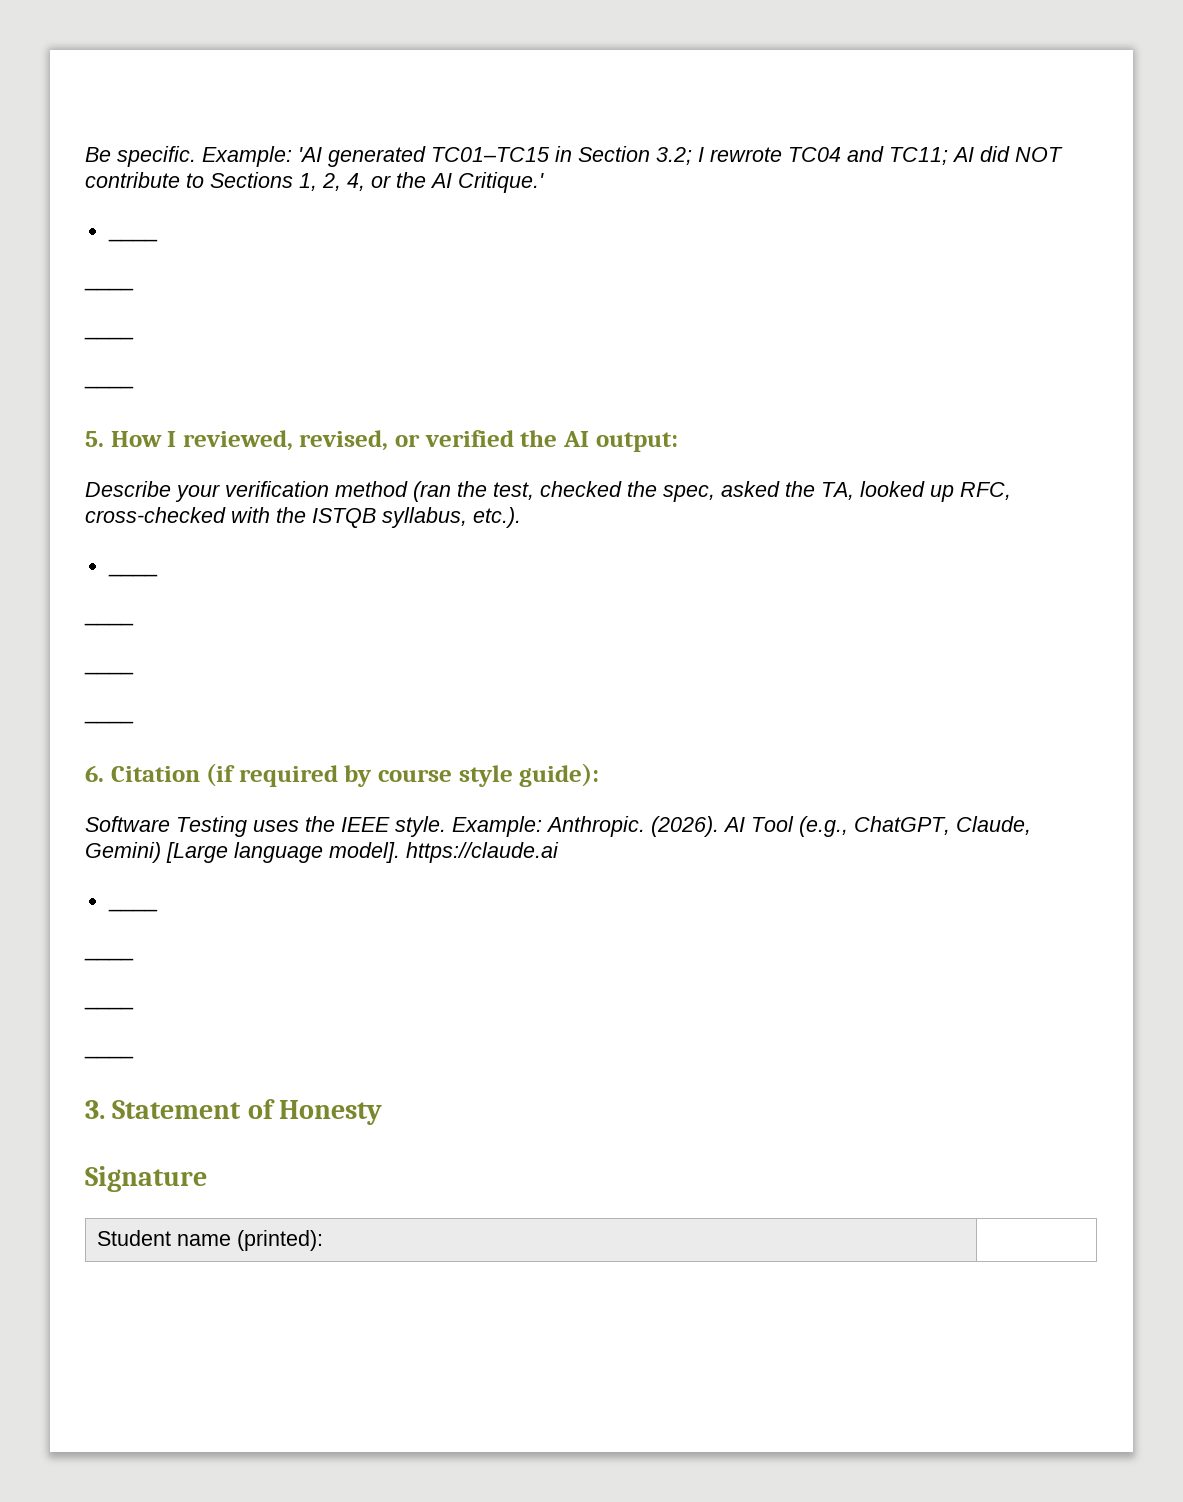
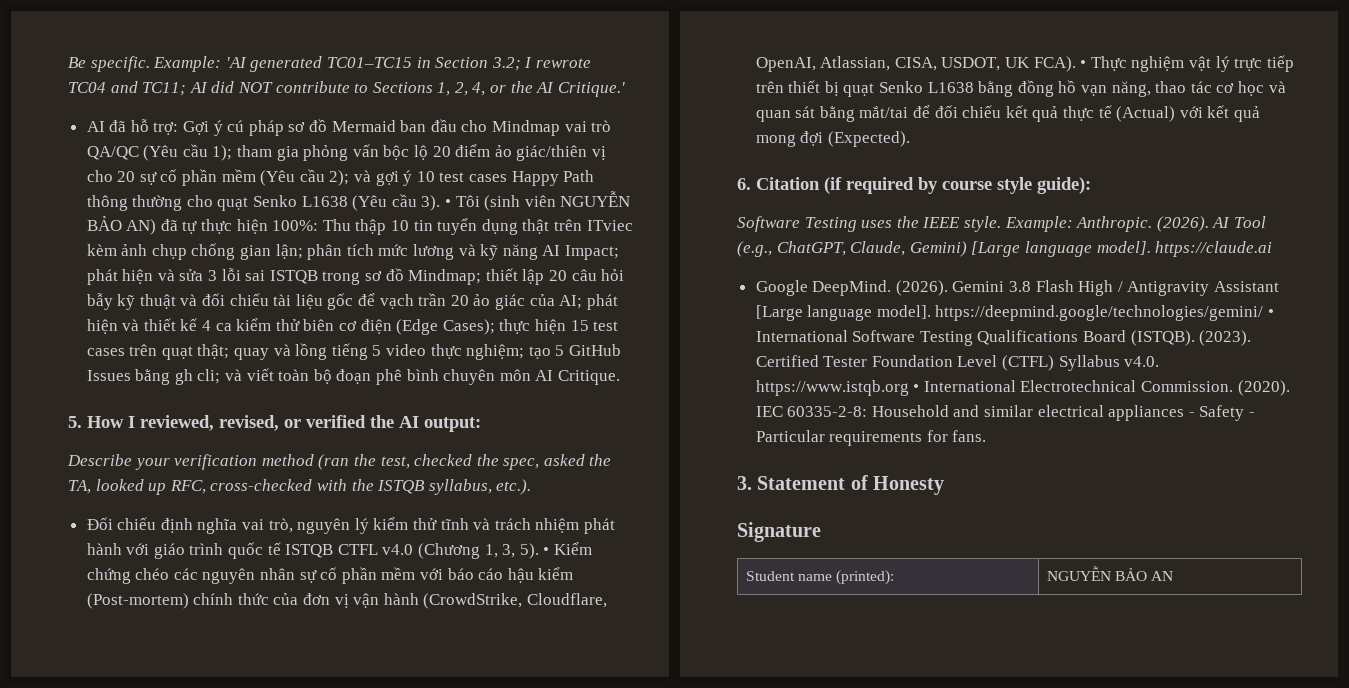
[107,237,158,242] [84,286,134,291] [84,335,134,340] [84,384,134,389] ____ // ____ // ____ // ____ -> [86,119,612,136] [86,144,606,161] [86,169,595,186] [86,191,631,211] [86,216,633,235] [86,243,619,260] [86,268,625,285] [86,293,618,310] [86,318,619,335] [86,343,621,360] [86,368,620,385] AI đã hỗ trợ: Gợi ý cú pháp sơ đồ Mermaid ban đầu cho Mindmap vai trò QA/QC (Yêu cầu 1); tham gia phỏng vấn bộc lộ 20 điểm ảo giác/thiên vị cho 20 sự cố phần mềm (Yêu cầu 2); và gợi ý 10 test cases Happy Path thông thường cho quạt Senko L1638 (Yêu cầu 3). • Tôi (sinh viên NGUYỄN BẢO AN) đã tự thực hiện 100%: Thu thập 10 tin tuyển dụng thật trên ITviec kèm ảnh chụp chống gian lận; phân tích mức lương và kỹ năng AI Impact; phát hiện và sửa 3 lỗi sai ISTQB trong sơ đồ Mindmap; thiết lập 20 câu hỏi bẫy kỹ thuật và đối chiếu tài liệu gốc để vạch trần 20 ảo giác của AI; phát hiện và thiết kế 4 ca kiểm thử biên cơ điện (Edge Cases); thực hiện 15 test cases trên quạt thật; quay và lồng tiếng 5 video thực nghiệm; tạo 5 GitHub Issues bằng gh cli; và viết toàn bộ đoạn phê bình chuyên môn AI Critique.
[107,572,158,577] [84,621,134,626] [84,670,134,675] [84,719,134,724] ____ // ____ // ____ // ____ -> [86,517,615,534] [86,542,592,559] [86,567,574,584] [86,593,608,609] [755,55,1294,72] [755,80,1286,97] [755,105,1260,122] [755,131,910,147] Đối chiếu định nghĩa vai trò, nguyên lý kiểm thử tĩnh và trách nhiệm phát hành với giáo trình quốc tế ISTQB CTFL v4.0 (Chương 1, 3, 5). • Kiểm chứng chéo các nguyên nhân sự cố phần mềm với báo cáo hậu kiểm (Post-mortem) chính thức của đơn vị vận hành (CrowdStrike, Cloudflare, OpenAI, Atlassian, CISA, USDOT, UK FCA). • Thực nghiệm vật lý trực tiếp trên thiết bị quạt Senko L1638 bằng đồng hồ vạn năng, thao tác cơ học và quan sát bằng mắt/tai để đối chiếu kết quả thực tế (Actual) với kết quả mong đợi (Expected).
[107,907,158,912] [84,956,134,961] [84,1005,134,1010] [84,1054,134,1059] ____ // ____ // ____ // ____ -> [755,280,1280,296] [755,305,1275,321] [755,330,1252,346] [755,355,1160,371] [755,380,1290,396] [755,405,1256,421] [755,430,987,446] Google DeepMind. (2026). Gemini 3.8 Flash High / Antigravity Assistant [Large language model]. https://deepmind.google/technologies/gemini/ • International Software Testing Qualifications Board (ISTQB). (2023). Certified Tester Foundation Level (CTFL) Syllabus v4.0. https://www.istqb.org • International Electrotechnical Commission. (2020). IEC 60335-2-8: Household and similar electrical appliances - Safety - Particular requirements for fans.
(323, 1240) none -> [1046,566,1174,581] NGUYỄN BẢO AN

